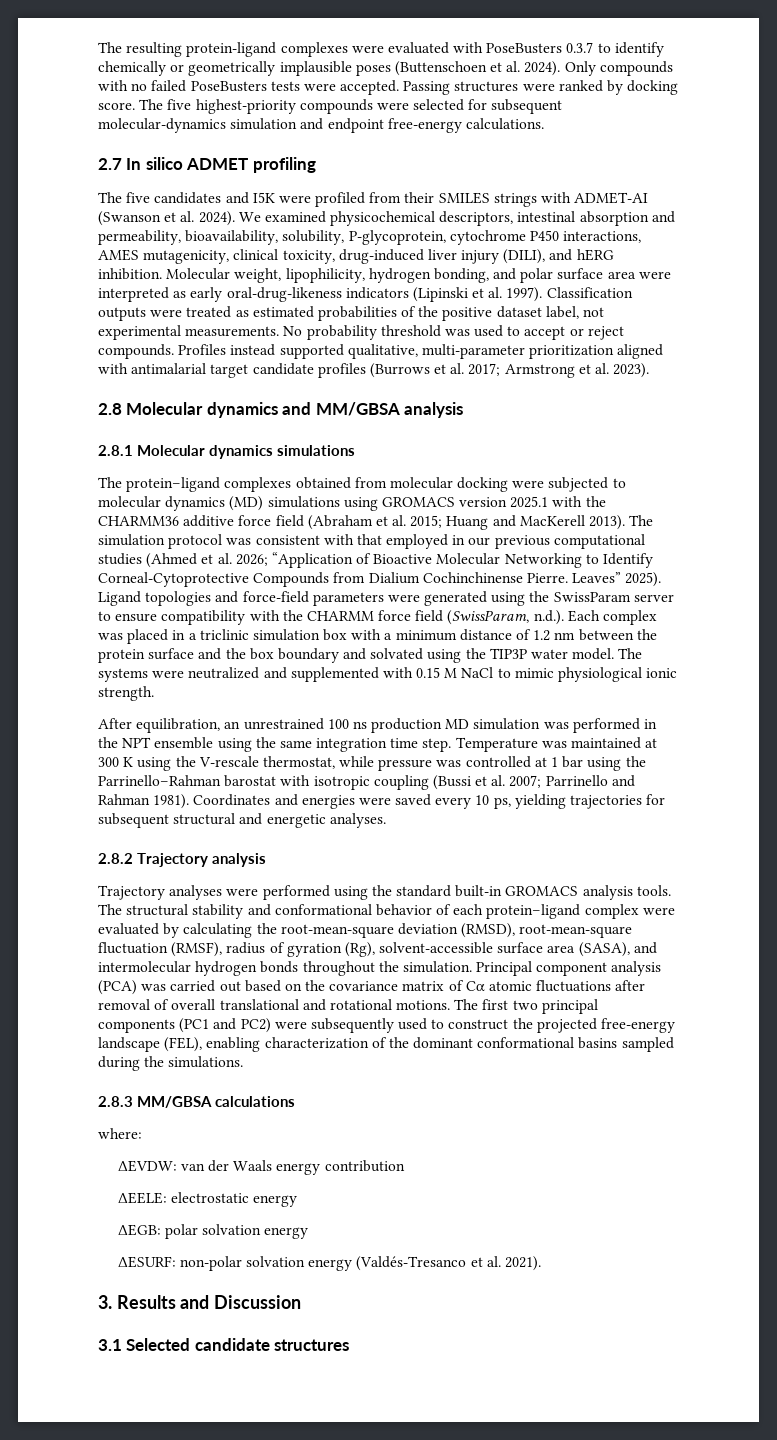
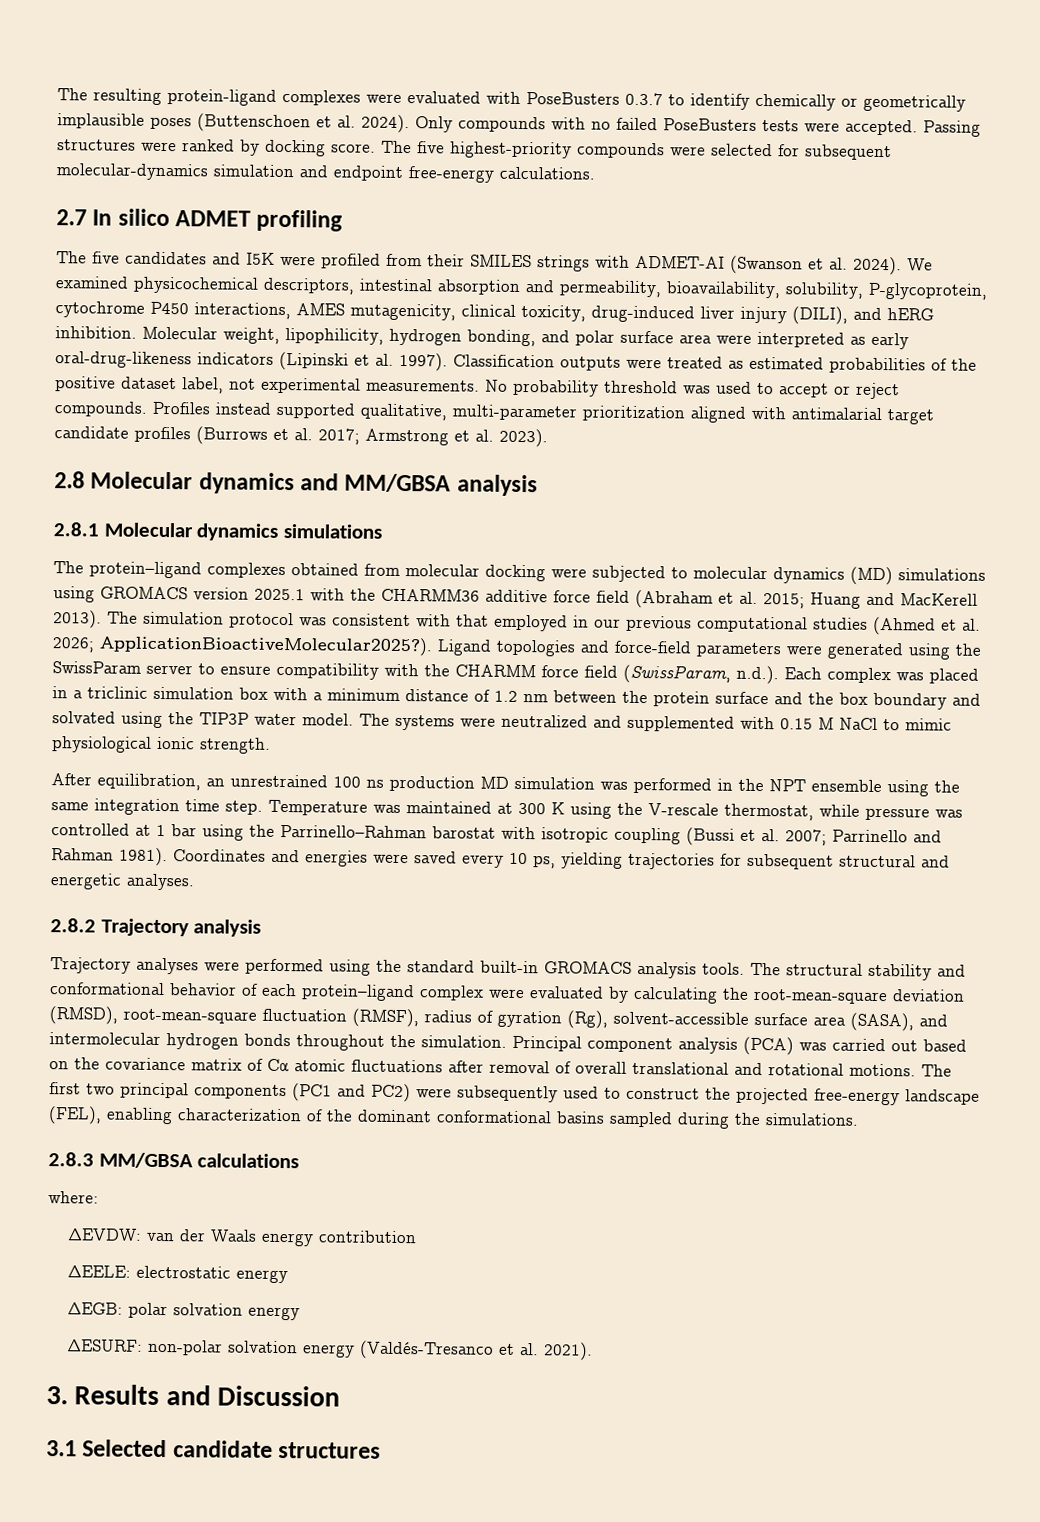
[271,552,654,568] [98,572,662,587] “Application of Bioactive Molecular Networking to Identify Corneal-Cytoprotective Compounds from Dialium Cochinchinense Pierre. Leaves” 2025). -> [99,635,433,657] ApplicationBioactiveMolecular2025?).

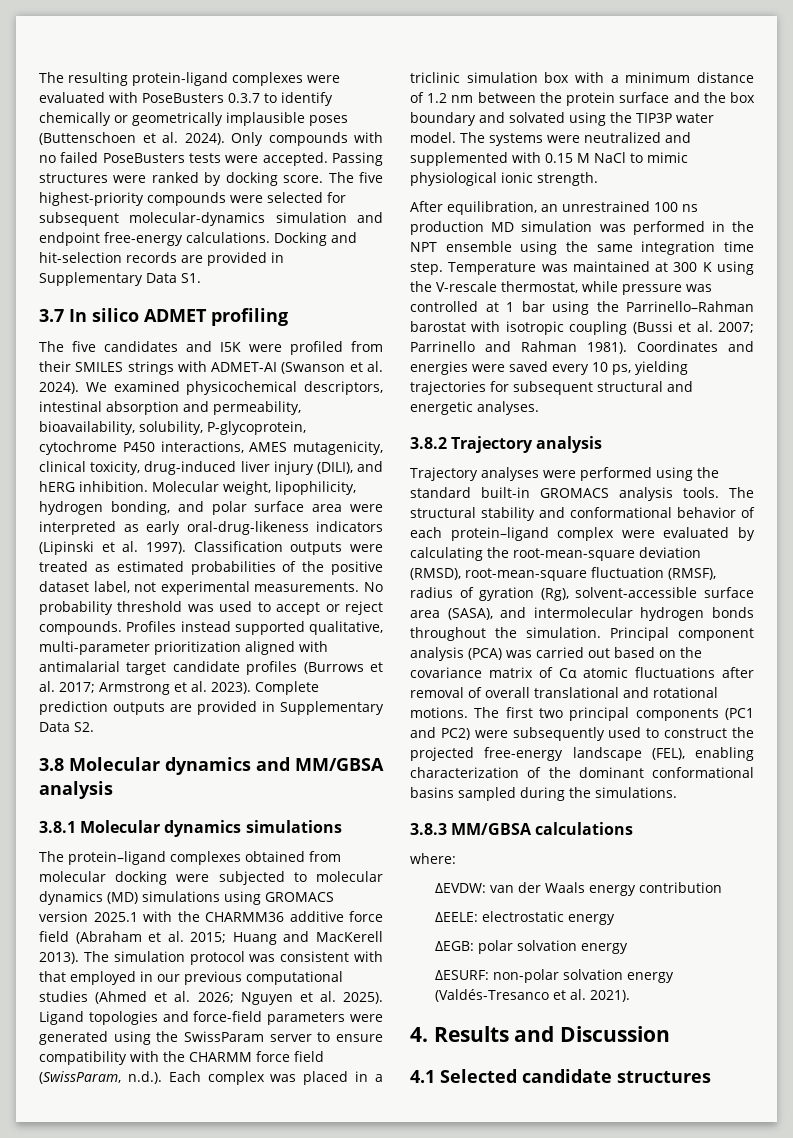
[56,209,87,226] // 2.7 -> [274,232,357,246] [39,252,284,266] [39,272,201,286] [39,309,64,322] Docking and hit-selection records are provided in Supplementary Data S1. // 3.7
[54,471,85,489] // 2.8 -> [255,681,319,695] [39,701,384,715] [39,722,94,732] [39,758,64,771] Complete prediction outputs are provided in Supplementary Data S2. // 3.8
[53,522,99,537] 2.8.1 -> [39,821,76,833] 3.8.1
[99,635,433,657] ApplicationBioactiveMolecular2025?). -> [240,991,383,1005] Nguyen et al. 2025).
[50,918,96,933] 2.8.2 -> [410,437,447,449] 3.8.2
[48,1152,94,1167] 2.8.3 -> [410,823,447,835] 3.8.3
[46,1386,68,1405] 3. -> [410,1027,428,1042] 4.
[46,1440,77,1457] 3.1 -> [410,1070,435,1083] 4.1

